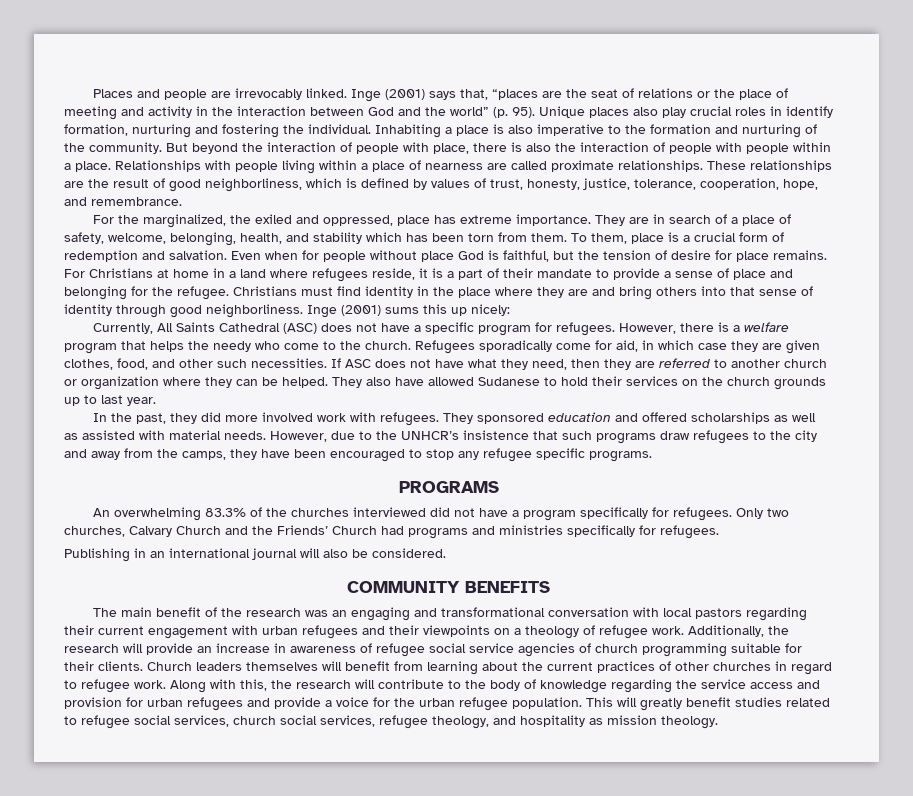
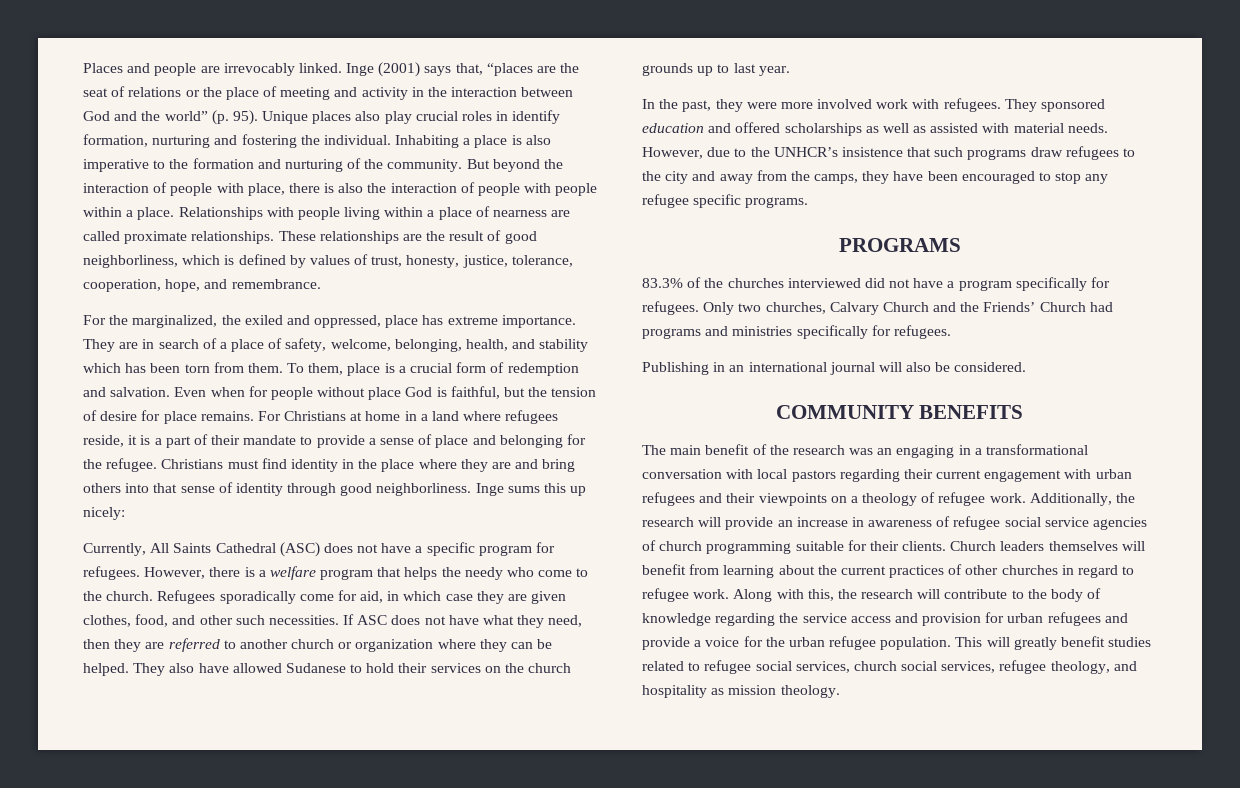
[341,305,381,316] (2001) -> (504, 489) none
[201,412,222,422] did -> [746,102,777,109] were
[93,507,202,521] An overwhelming -> (961, 245) none
[414,608,438,617] and -> [958,445,982,455] in a

